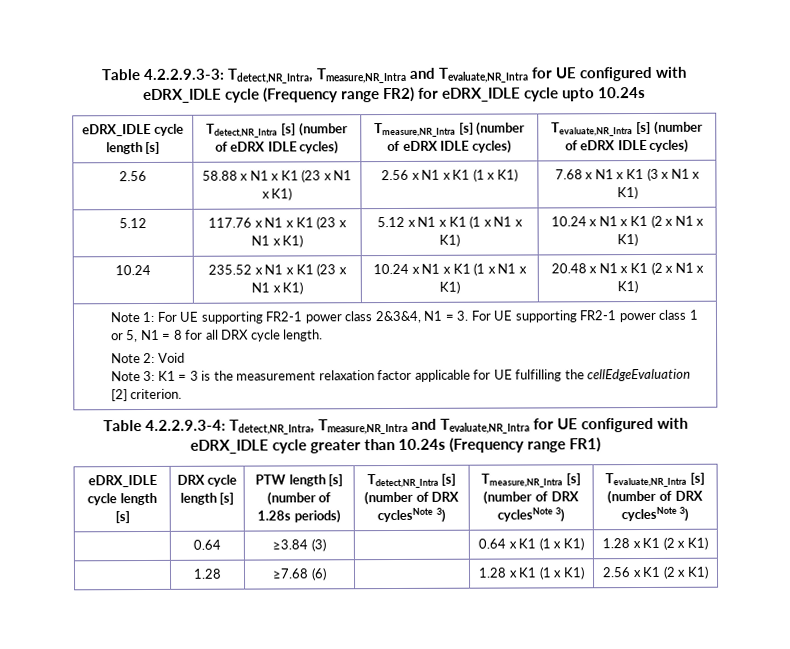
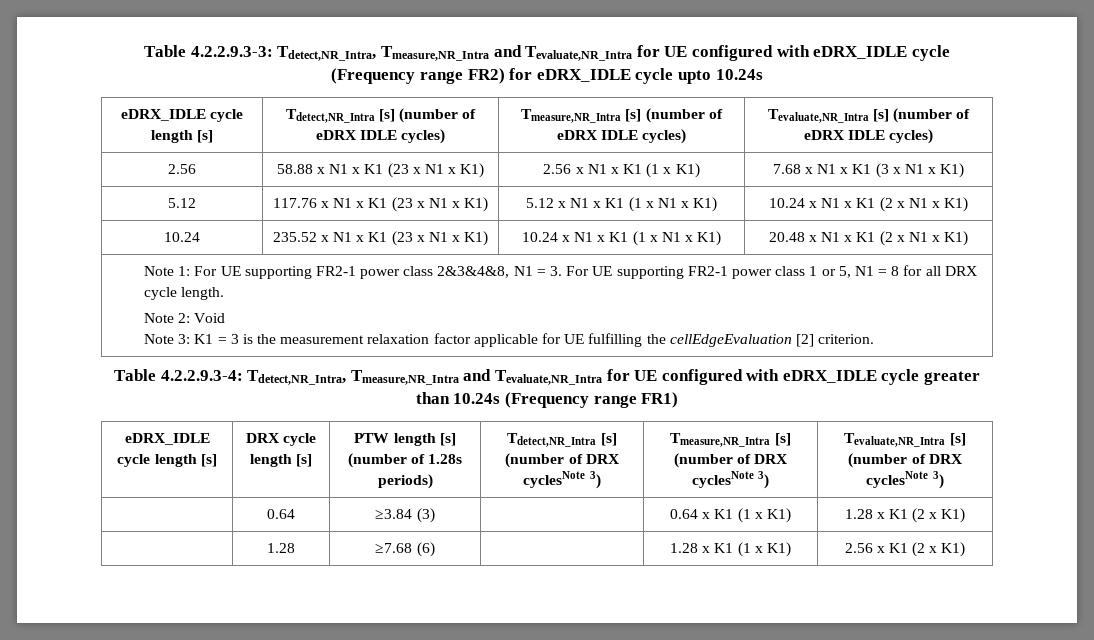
[374,310,421,324] 2&3&4, -> [437,266,510,278] 2&3&4&8,

